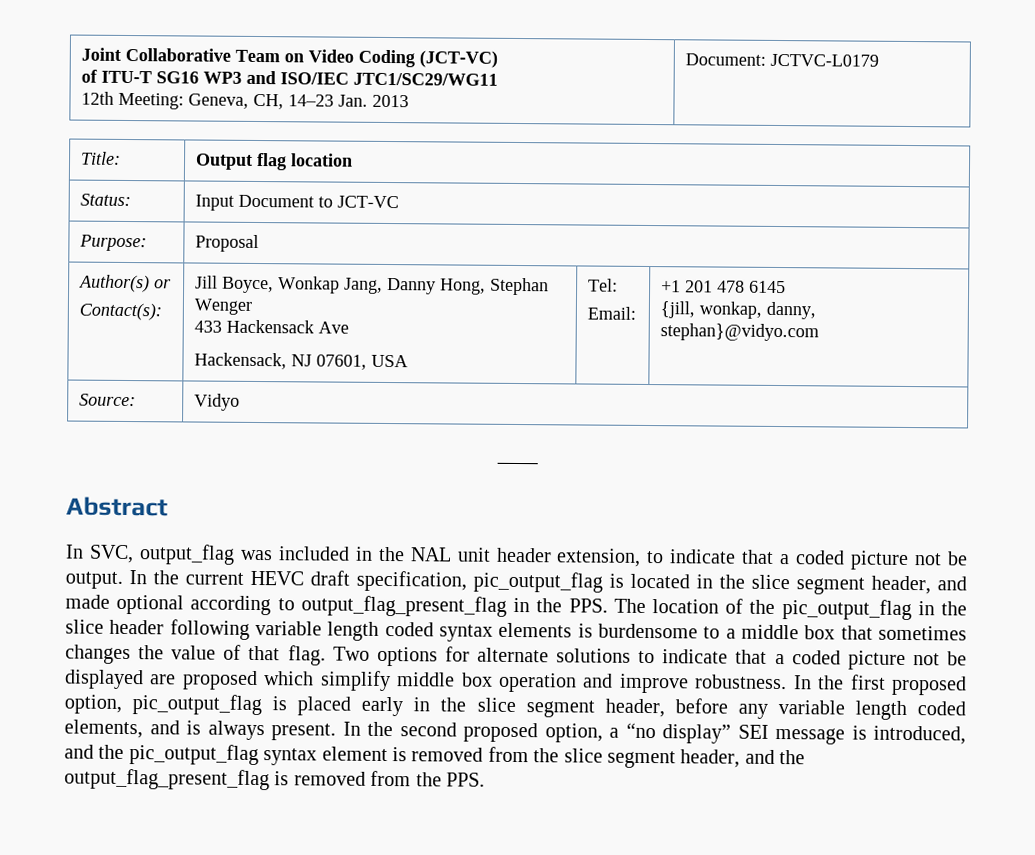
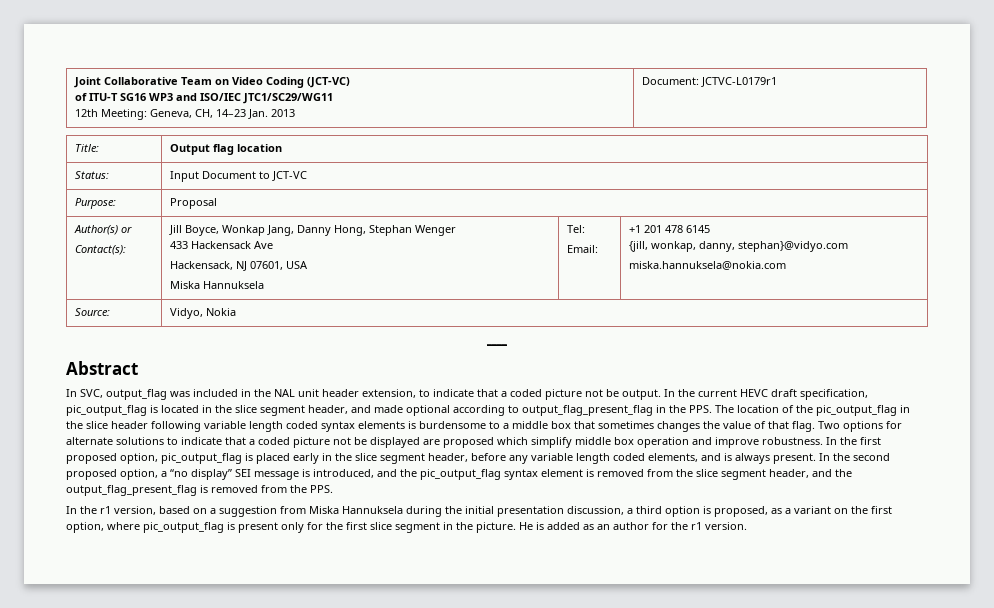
[770,53,880,67] JCTVC-L0179 -> [700,77,777,87] JCTVC-L0179r1
(409, 361) none -> [169,281,264,289] // Miska Hannuksela
(820, 332) none -> [628,261,786,270] // miska.hannuksela@nokia.com
[194,393,241,411] Vidyo -> [169,308,236,319] Vidyo, Nokia
(485, 779) none -> [66,506,892,517] [66,522,747,533] // In the r1 version, based on a suggestion from Miska Hannuksela during the initial presentation discussion, a third option is proposed, as a variant on the first option, where pic_output_flag is present only for the first slice segment in the picture. He is added as an author for the r1 version.

